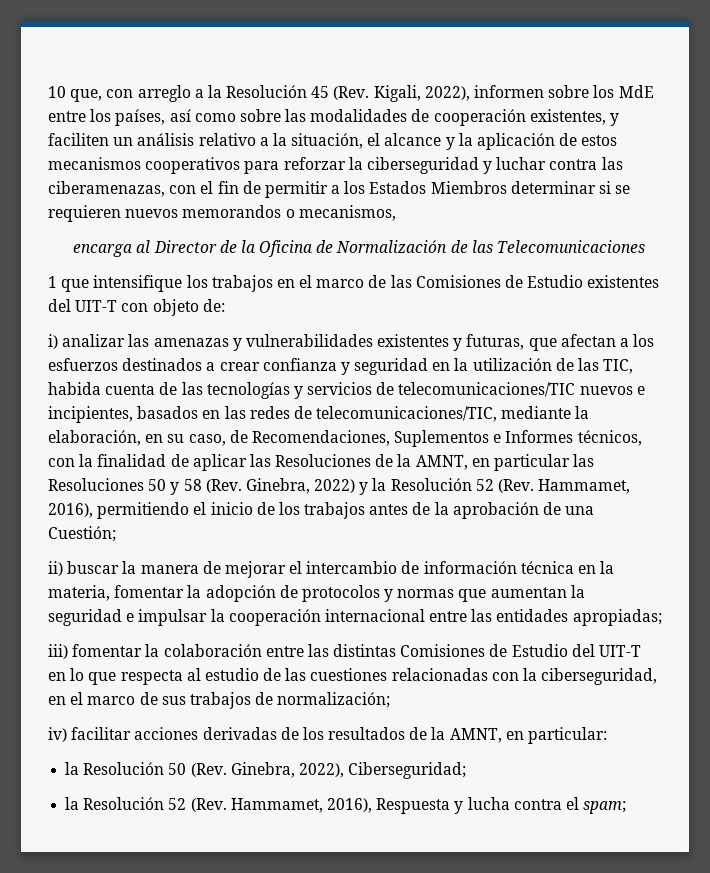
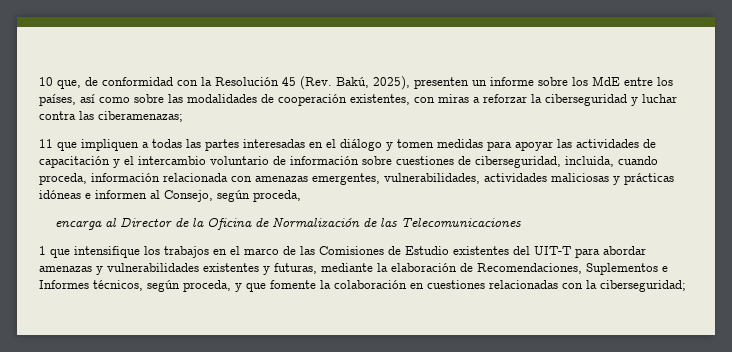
[106,85,204,102] con arreglo a -> [85,77,198,86] de conformidad con
[373,85,545,102] Kigali, 2022), informen -> [336,76,534,90] Bakú, 2025), presenten un informe
[610,113,620,126] [48,133,618,150] [48,157,280,174] y faciliten un análisis relativo a la situación, el alcance y la aplicación de estos mecanismos cooperativos para -> [414,94,480,103] con miras a
[48,181,631,198] [48,205,396,222] ciberamenazas, con el fin de permitir a los Estados Miembros determinar si se requieren nuevos memorandos o mecanismos, -> [98,111,183,122] [39,139,656,151] [39,156,658,168] [39,173,674,185] [39,190,301,202] ciberamenazas; // 11 que impliquen a todas las partes interesadas en el diálogo y tomen medidas para apoyar las actividades de capacitación y el intercambio voluntario de información sobre cuestiones de ciberseguridad, incluida, cuando proceda, información relacionada con amenazas emergentes, vulnerabilidades, actividades maliciosas y prácticas idóneas e informen al Consejo, según proceda,
[121,299,225,316] [48,334,150,349] con objeto de: // i) analizar las -> [575,246,646,258] para abordar
[528,334,655,351] [48,358,634,375] [48,382,645,399] [48,406,590,423] [48,430,226,446] que afectan a los esfuerzos destinados a crear confianza y seguridad en la utilización de las TIC, habida cuenta de las tecnologías y servicios de telecomunicaciones/TIC nuevos e incipientes, basados en las redes de telecomunicaciones/TIC, mediante la elaboración, en su caso, -> [321,263,457,272] mediante la elaboración
[48,454,595,471] [48,478,631,495] [48,502,595,519] [48,526,116,542] [48,561,615,578] [48,585,585,602] [48,609,662,626] [48,644,642,659] [48,668,658,685] [48,692,391,709] [48,727,608,744] [65,762,467,779] [65,797,627,814] con la finalidad de aplicar las Resoluciones de la AMNT, en particular las Resoluciones 50 y 58 (Rev. Ginebra, 2022) y la Resolución 52 (Rev. Hammamet, 2016), permitiendo el inicio de los trabajos antes de la aprobación de una Cuestión; // ii) buscar la manera de mejorar el intercambio de información técnica en la materia, fomentar la adopción de protocolos y normas que aumentan la seguridad e impulsar la cooperación internacional entre las entidades apropiadas; // iii) fomentar la colaboración entre las distintas Comisiones de Estudio del UIT-T en lo que respecta al estudio de las cuestiones relacionadas con la ciberseguridad, en el marco de sus trabajos de normalización; // iv) facilitar acciones derivadas de los resultados de la AMNT, en particular: // la Resolución 50 (Rev. Ginebra, 2022), Ciberseguridad; // la Resolución 52 (Rev. Hammamet, 2016), Respuesta y lucha contra el spam; -> [147,280,686,292] según proceda, y que fomente la colaboración en cuestiones relacionadas con la ciberseguridad;

